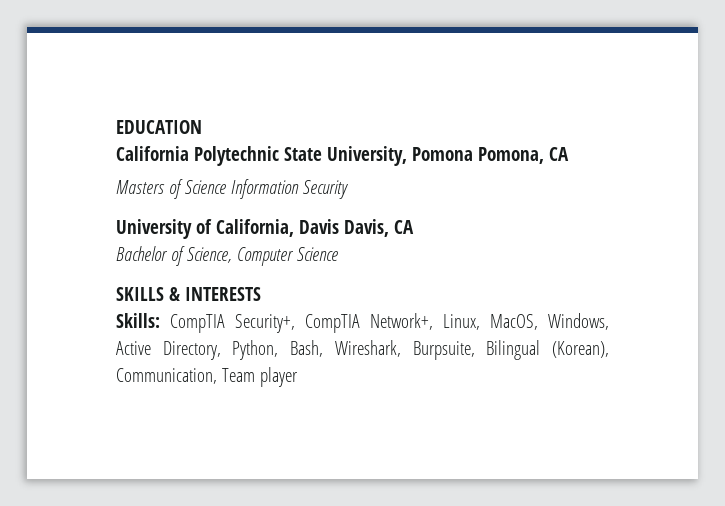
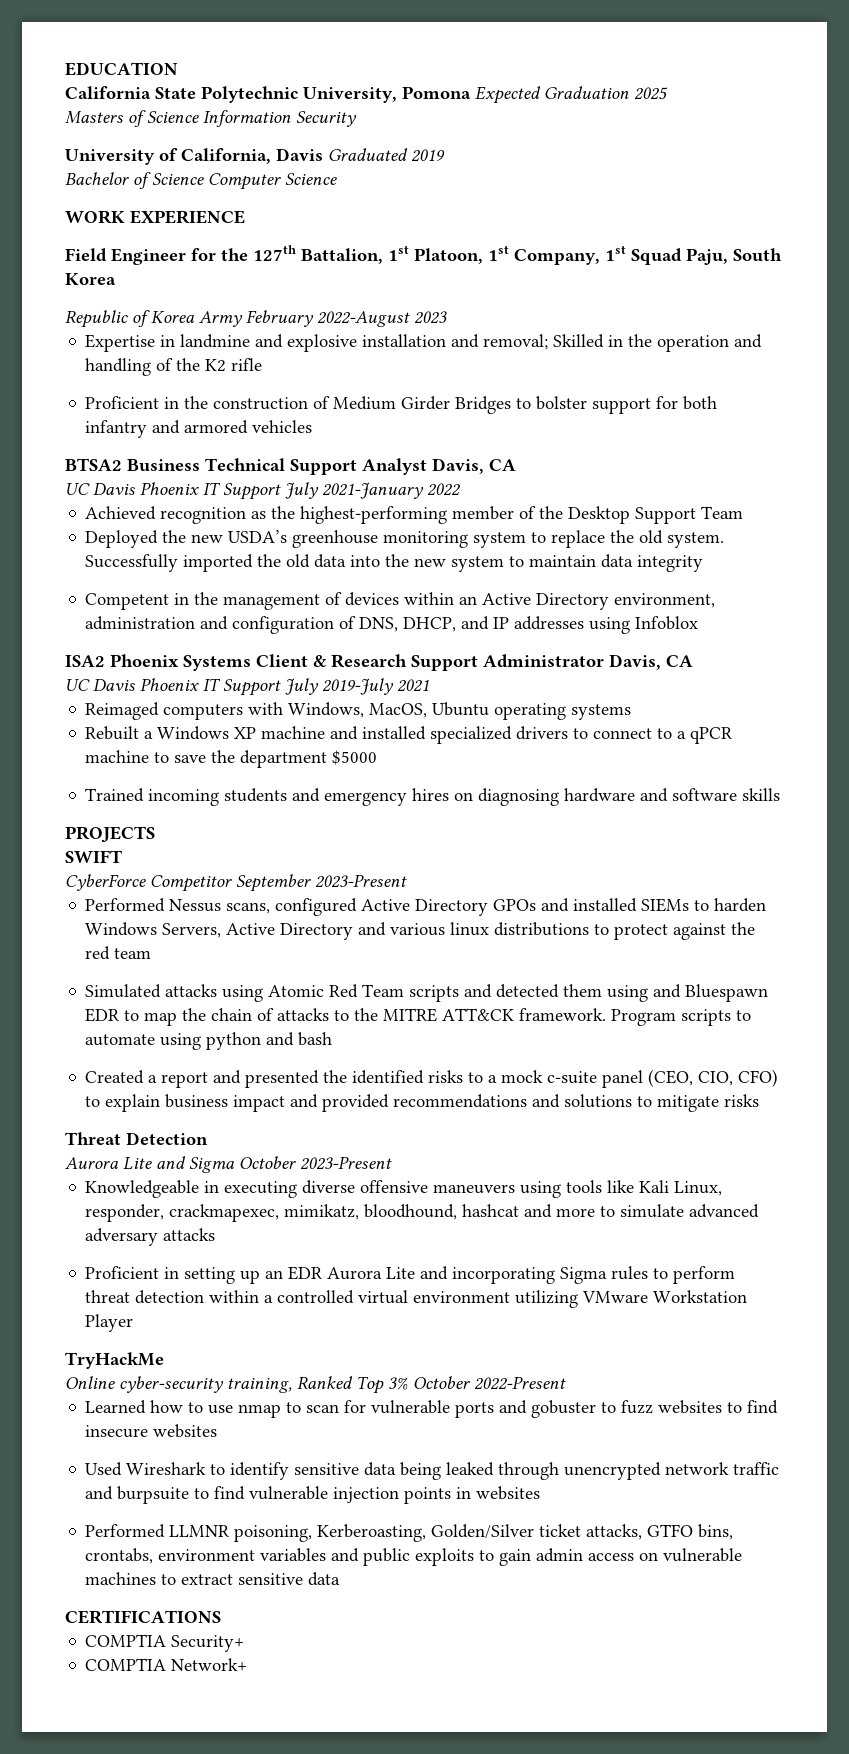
[193,146,569,166] Polytechnic State University, Pomona Pomona, CA -> [155,86,668,104] State Polytechnic University, Pomona Expected Graduation 2025
[343,219,414,237] [116,246,338,266] [116,287,261,301] [116,313,609,333] [116,340,610,360] [116,367,298,387] Davis, CA // Bachelor of Science, Computer Science // SKILLS & INTERESTS // Skills: CompTIA Security+, CompTIA Network+, Linux, MacOS, Windows, Active Directory, Python, Bash, Wireshark, Burpsuite, Bilingual (Korean), Communication, Team player -> [328,148,445,162] [65,172,337,190] [65,210,245,224] [65,245,782,265] [65,273,116,285] [65,310,447,328] [85,334,763,352] [85,358,263,376] [85,396,718,414] [85,420,313,438] [65,458,516,475] [65,482,461,500] [85,506,744,524] [85,530,725,548] [85,554,704,572] [85,592,716,610] [85,616,699,634] [65,654,693,671] [65,678,429,696] [85,702,632,720] [85,726,733,744] [85,750,378,768] [85,788,781,806] [65,826,155,843] [65,850,122,863] [65,874,407,892] [85,898,767,916] [85,922,756,940] [85,946,152,960] [85,984,769,1002] [85,1008,752,1026] [85,1032,333,1050] [85,1069,779,1088] [85,1094,760,1112] [65,1132,208,1145] [65,1156,392,1173] [85,1180,723,1198] [85,1204,760,1222] [85,1228,216,1246] [85,1266,736,1284] [85,1290,748,1308] [85,1314,134,1332] [65,1352,164,1369] [65,1376,566,1394] [85,1400,779,1418] [85,1424,218,1438] [85,1462,780,1480] [85,1486,541,1504] [85,1524,734,1542] [85,1548,743,1566] [85,1572,341,1586] [65,1610,221,1624] [85,1634,245,1652] [85,1658,248,1671] Graduated 2019 // Bachelor of Science Computer Science // WORK EXPERIENCE // Field Engineer for the 127th Battalion, 1st Platoon, 1st Company, 1st Squad Paju, South Korea // Republic of Korea Army February 2022-August 2023 // Expertise in landmine and explosive installation and removal; Skilled in the operation and handling of the K2 rifle // Proficient in the construction of Medium Girder Bridges to bolster support for both infantry and armored vehicles // BTSA2 Business Technical Support Analyst Davis, CA // UC Davis Phoenix IT Support July 2021-January 2022 // Achieved recognition as the highest-performing member of the Desktop Support Team // Deployed the new USDA’s greenhouse monitoring system to replace the old system. Successfully imported the old data into the new system to maintain data integrity // Competent in the management of devices within an Active Directory environment, administration and configuration of DNS, DHCP, and IP addresses using Infoblox // ISA2 Phoenix Systems Client & Research Support Administrator Davis, CA // UC Davis Phoenix IT Support July 2019-July 2021 // Reimaged computers with Windows, MacOS, Ubuntu operating systems // Rebuilt a Windows XP machine and installed specialized drivers to connect to a qPCR machine to save the department $5000 // Trained incoming students and emergency hires on diagnosing hardware and software skills // PROJECTS // SWIFT // CyberForce Competitor September 2023-Present // Performed Nessus scans, configured Active Directory GPOs and installed SIEMs to harden Windows Servers, Active Directory and various linux distributions to protect against the red team // Simulated attacks using Atomic Red Team scripts and detected them using and Bluespawn EDR to map the chain of attacks to the MITRE ATT&CK framework. Program scripts to automate using python and bash // Created a report and presented the identified risks to a mock c-suite panel (CEO, CIO, CFO) to explain business impact and provided recommendations and solutions to mitigate risks // Threat Detection // Aurora Lite and Sigma October 2023-Present // Knowledgeable in executing diverse offensive maneuvers using tools like Kali Linux, responder, crackmapexec, mimikatz, bloodhound, hashcat and more to simulate advanced adversary attacks // Proficient in setting up an EDR Aurora Lite and incorporating Sigma rules to perform threat detection within a controlled virtual environment utilizing VMware Workstation Player // TryHackMe // Online cyber-security training, Ranked Top 3% October 2022-Present // Learned how to use nmap to scan for vulnerable ports and gobuster to fuzz websites to find insecure websites // Used Wireshark to identify sensitive data being leaked through unencrypted network traffic and burpsuite to find vulnerable injection points in websites // Performed LLMNR poisoning, Kerberoasting, Golden/Silver ticket attacks, GTFO bins, crontabs, environment variables and public exploits to gain admin access on vulnerable machines to extract sensitive data // CERTIFICATIONS // COMPTIA Security+ // COMPTIA Network+

